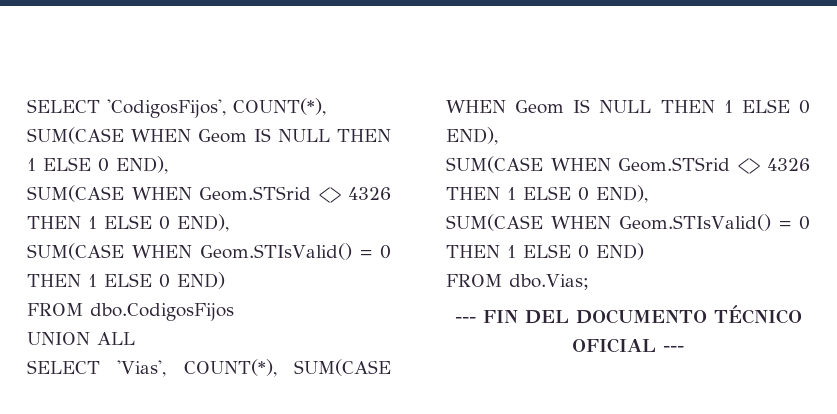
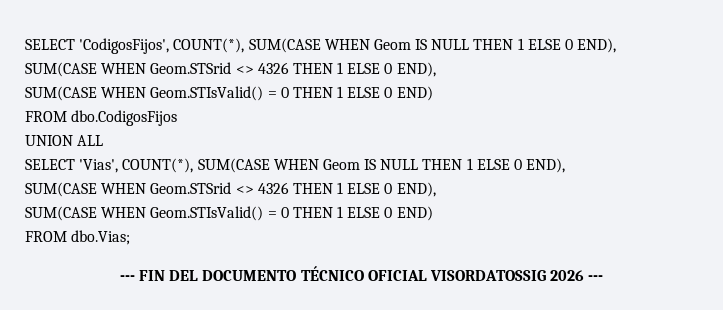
(656, 345) none -> [429,270,585,281] VISORDATOSSIG 2026

